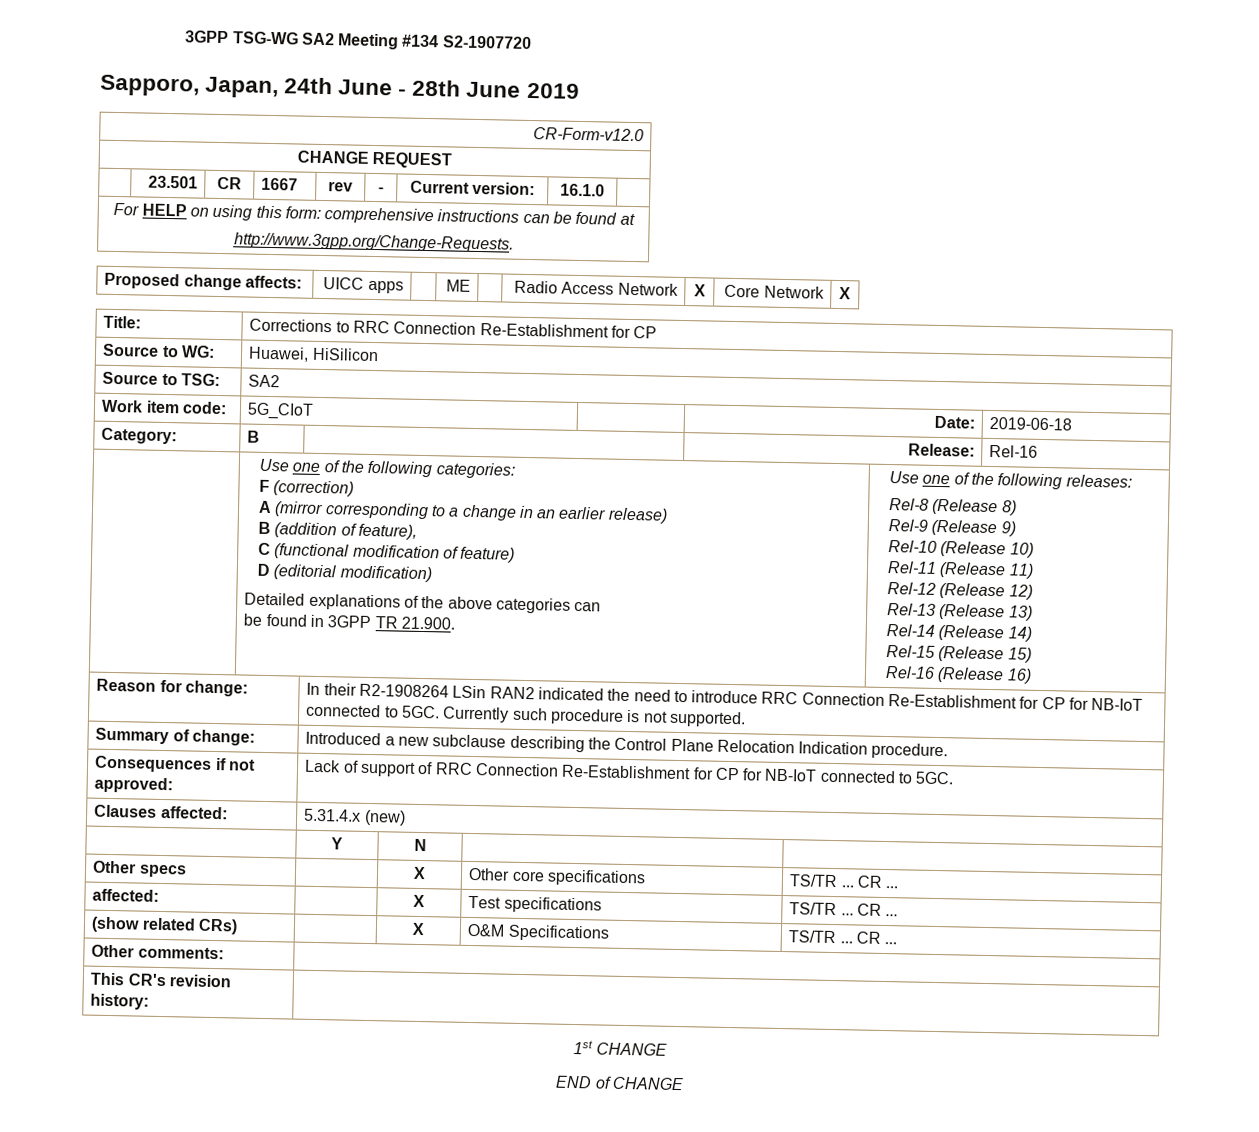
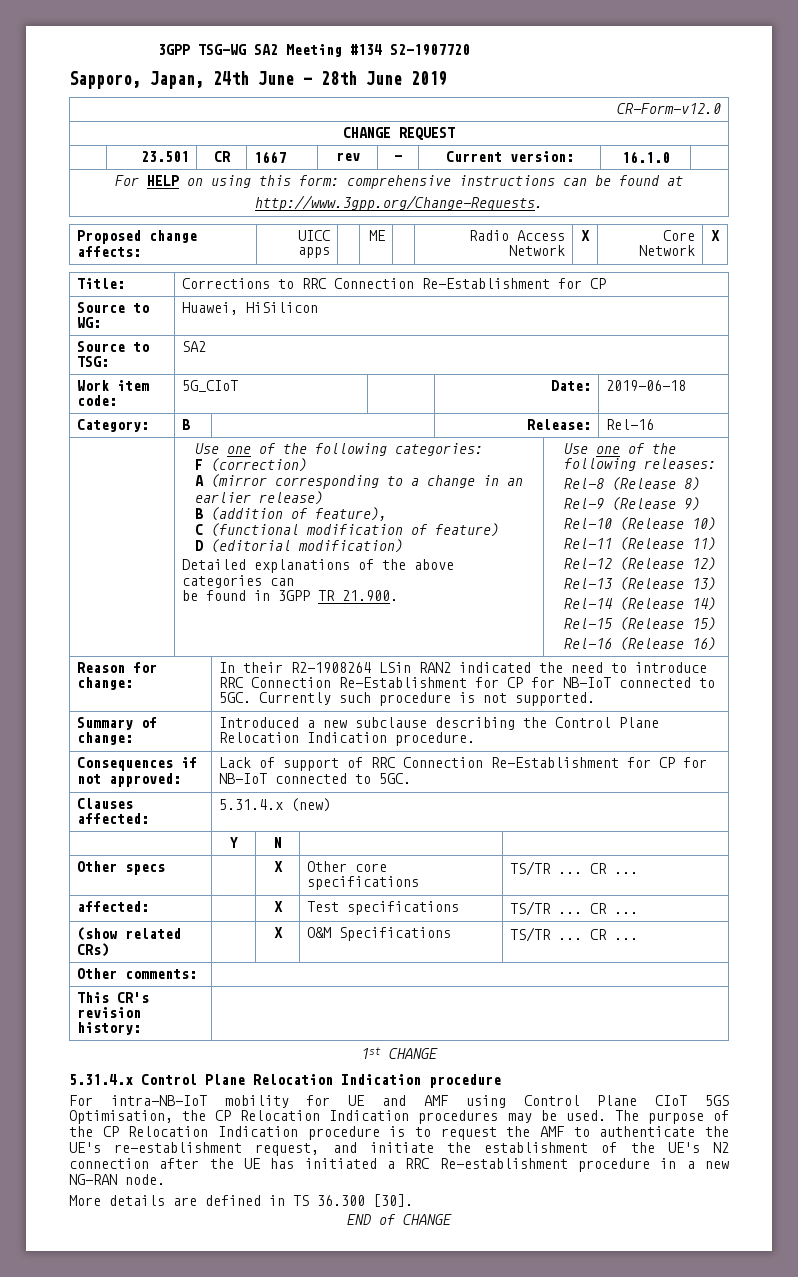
(667, 1049) none -> [69,1074,501,1088] [69,1095,730,1108] [69,1110,729,1124] [69,1126,729,1140] [69,1142,730,1156] [69,1158,730,1172] [69,1174,165,1185] [69,1194,413,1207] // 5.31.4.x Control Plane Relocation Indication procedure // For intra-NB-IoT mobility for UE and AMF using Control Plane CIoT 5GS Optimisation, the CP Relocation Indication procedures may be used. The purpose of the CP Relocation Indication procedure is to request the AMF to authenticate the UE's re-establishment request, and initiate the establishment of the UE's N2 connection after the UE has initiated a RRC Re-establishment procedure in a new NG-RAN node. // More details are defined in TS 36.300 [30].

